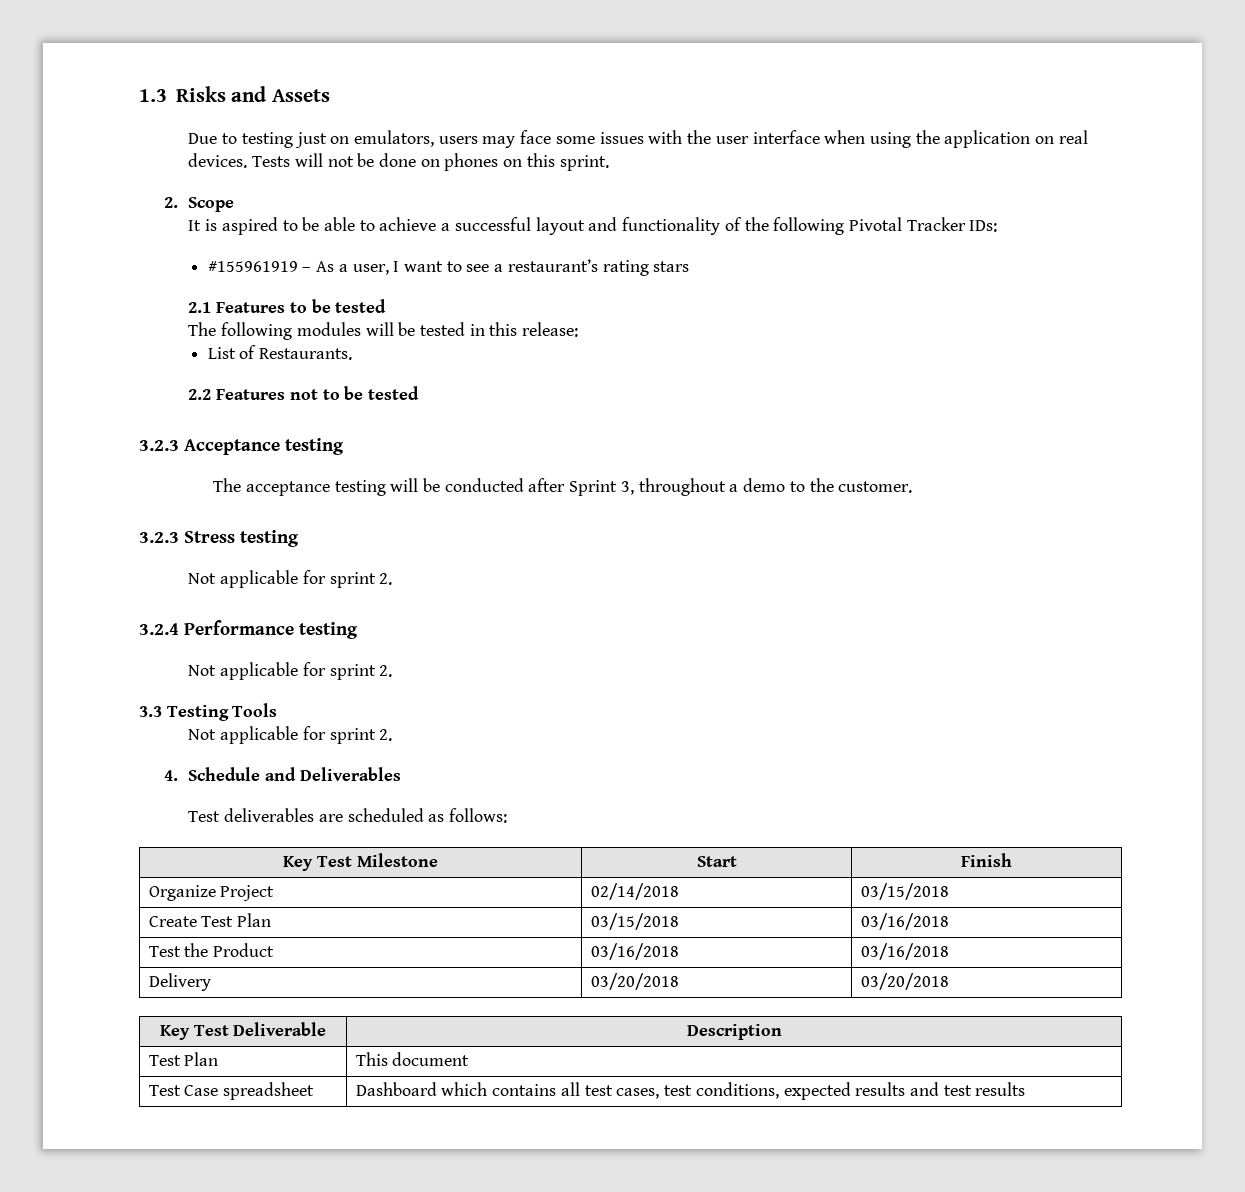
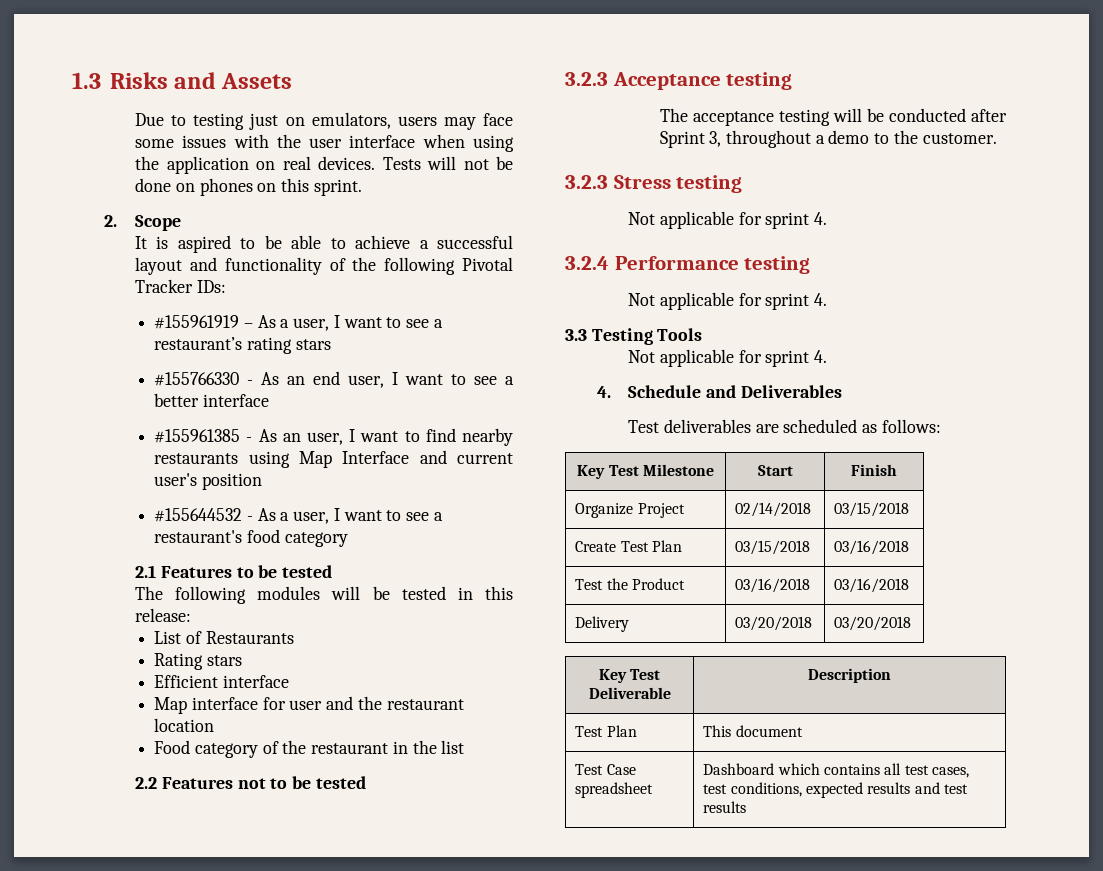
(690, 266) none -> [154,371,515,388] [154,393,270,407] [154,428,513,446] [154,450,513,468] [154,473,263,490] [154,508,443,524] [154,529,348,547] // #155766330 - As an end user, I want to see a better interface // #155961385 - As an user, I want to find nearby restaurants using Map Interface and current user's position // #155644532 - As a user, I want to see a restaurant's food category
[259,348,353,360] Restaurants. -> [205,631,294,644] [154,653,243,670] [154,675,290,688] [154,696,464,714] [154,718,215,732] [154,740,465,758] Restaurants // Rating stars // Efficient interface // Map interface for user and the restaurant location // Food category of the restaurant in the list
[379,573,393,585] 2. -> [813,212,827,225] 4.
[379,665,393,677] 2. -> [813,293,827,306] 4.
[379,729,393,741] 2. -> [813,350,827,363] 4.

